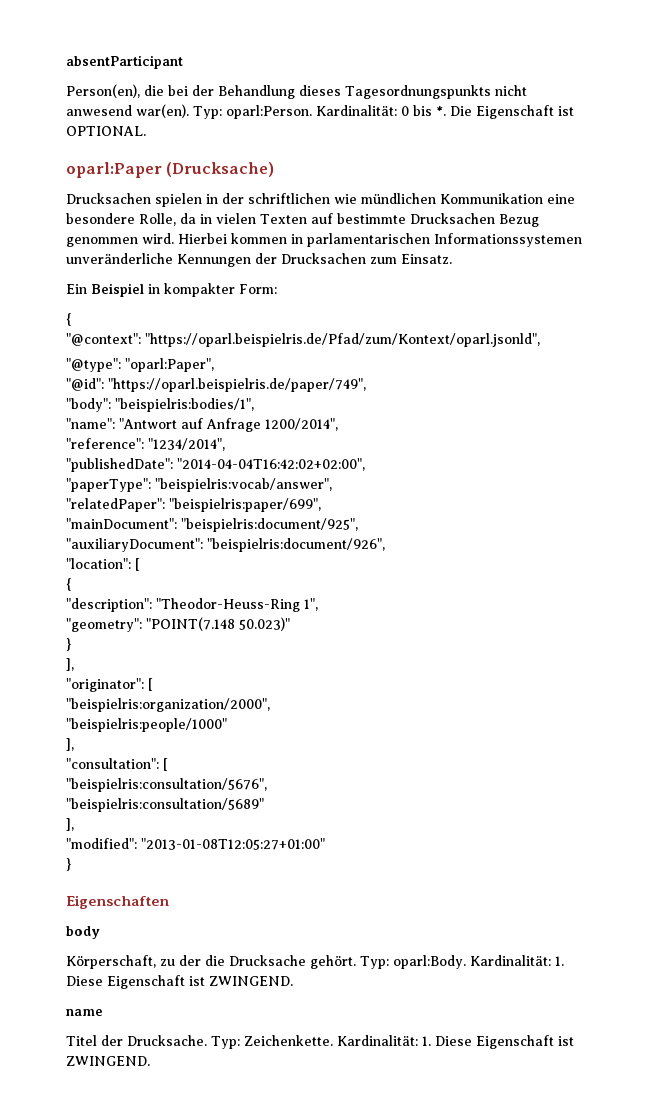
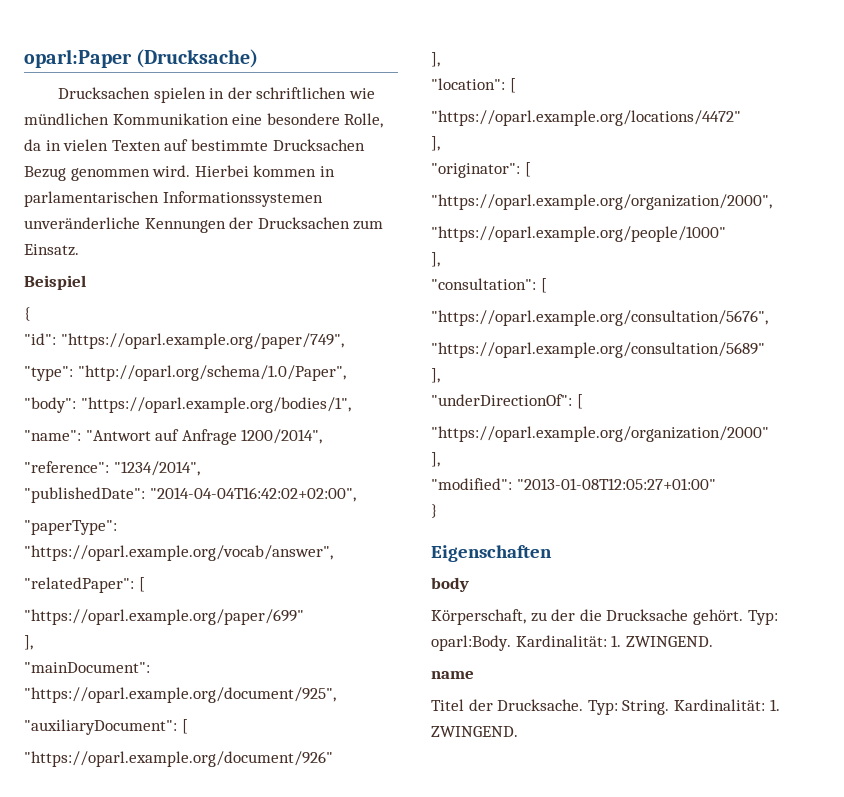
[66,55,183,69] [66,84,527,99] [66,104,574,119] [66,126,146,136] absentParticipant // Person(en), die bei der Behandlung dieses Tagesordnungspunkts nicht anwesend war(en). Typ: oparl:Person. Kardinalität: 0 bis *. Die Eigenschaft ist OPTIONAL. // -> (24, 58) none
[66,284,87,294] Ein -> (79, 250) none
[148,283,277,297] [66,313,72,326] [66,333,540,347] [66,358,214,372] [66,378,366,392] in kompakter Form: // { // "@context": "https://oparl.beispielris.de/Pfad/zum/Kontext/oparl.jsonld", // "@type": "oparl:Paper", // "@id": "https://oparl.beispielris.de/paper/749", -> [24,307,31,321] [24,333,344,349] [24,365,346,381] // { // "id": "https://oparl.example.org/paper/749", // "type": "http://oparl.org/schema/1.0/Paper",
[115,398,254,412] "beispielris:bodies/1", -> [80,397,351,413] "https://oparl.example.org/bodies/1",
[155,478,332,492] "beispielris:vocab/answer", -> [24,545,333,561] "https://oparl.example.org/vocab/answer",
[169,498,321,512] "beispielris:paper/699", -> [138,577,145,592] [24,609,304,625] [24,635,33,650] [ // "https://oparl.example.org/paper/699" // ],
[181,518,358,532] "beispielris:document/925", -> [24,687,336,703] "https://oparl.example.org/document/925",
[207,538,385,552] "beispielris:document/926", -> [181,719,188,734] [24,751,333,767] [431,52,440,67] [ // "https://oparl.example.org/document/926" // ],
[66,578,72,591] [66,598,318,612] [66,617,290,632] [66,638,71,651] { // "description": "Theodor-Heuss-Ring 1", // "geometry": "POINT(7.148 50.023)" // } -> [431,110,741,126] "https://oparl.example.org/locations/4472"
[66,698,270,712] [66,718,227,732] "beispielris:organization/2000", // "beispielris:people/1000" -> [431,194,772,210] [431,226,726,242] "https://oparl.example.org/organization/2000", // "https://oparl.example.org/people/1000"
[66,778,267,792] [66,798,264,812] "beispielris:consultation/5676", // "beispielris:consultation/5689" -> [431,310,768,326] [431,342,765,358] [431,368,440,383] [431,394,583,409] [431,426,769,442] "https://oparl.example.org/consultation/5676", // "https://oparl.example.org/consultation/5689" // ], // "underDirectionOf": [ // "https://oparl.example.org/organization/2000"
[66,975,205,989] Diese Eigenschaft ist -> (622, 641) none
[244,1035,574,1049] Zeichenkette. Kardinalität: 1. Diese Eigenschaft ist -> [622,699,780,715] String. Kardinalität: 1.

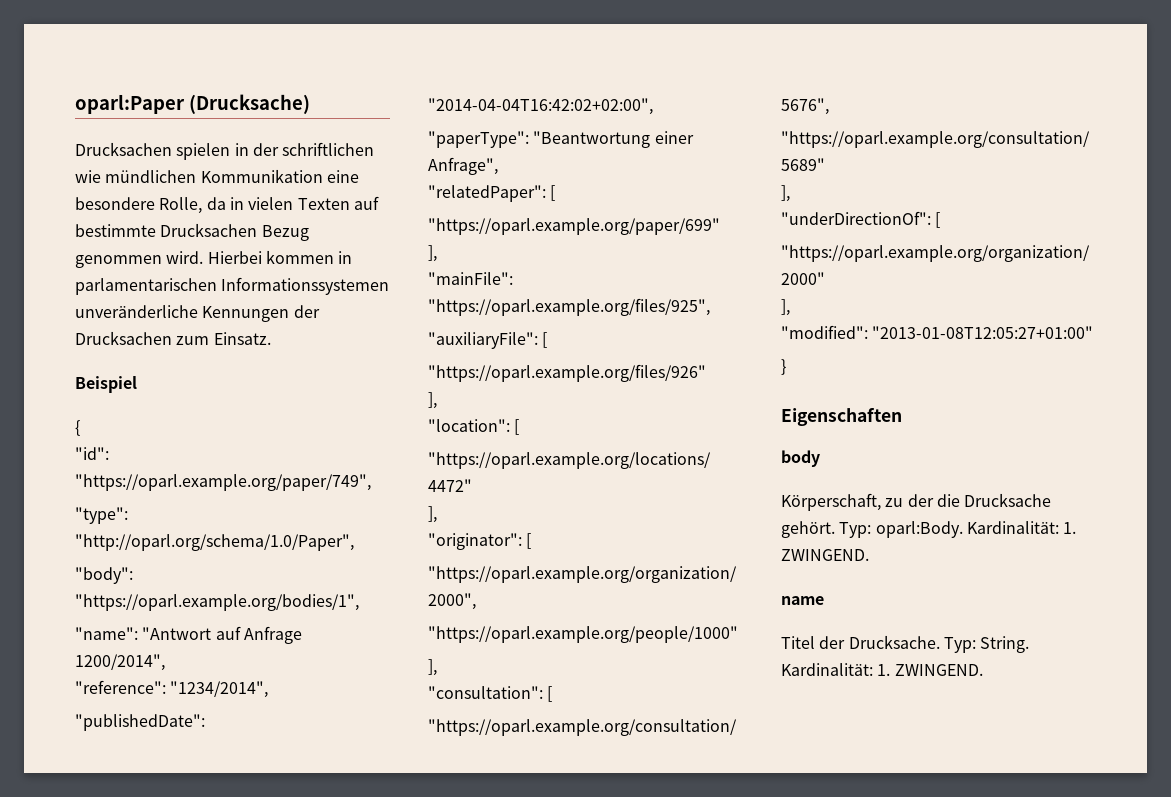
[24,545,333,561] "https://oparl.example.org/vocab/answer", -> [533,131,694,148] [428,157,498,175] "Beantwortung einer Anfrage",
[24,662,150,673] [24,687,336,703] [24,719,188,735] [24,751,333,767] "mainDocument": "https://oparl.example.org/document/925", // "auxiliaryDocument": [ // "https://oparl.example.org/document/926" -> [428,272,513,285] [428,298,710,316] [428,332,548,349] [428,364,706,382] "mainFile": "https://oparl.example.org/files/925", // "auxiliaryFile": [ // "https://oparl.example.org/files/926"

